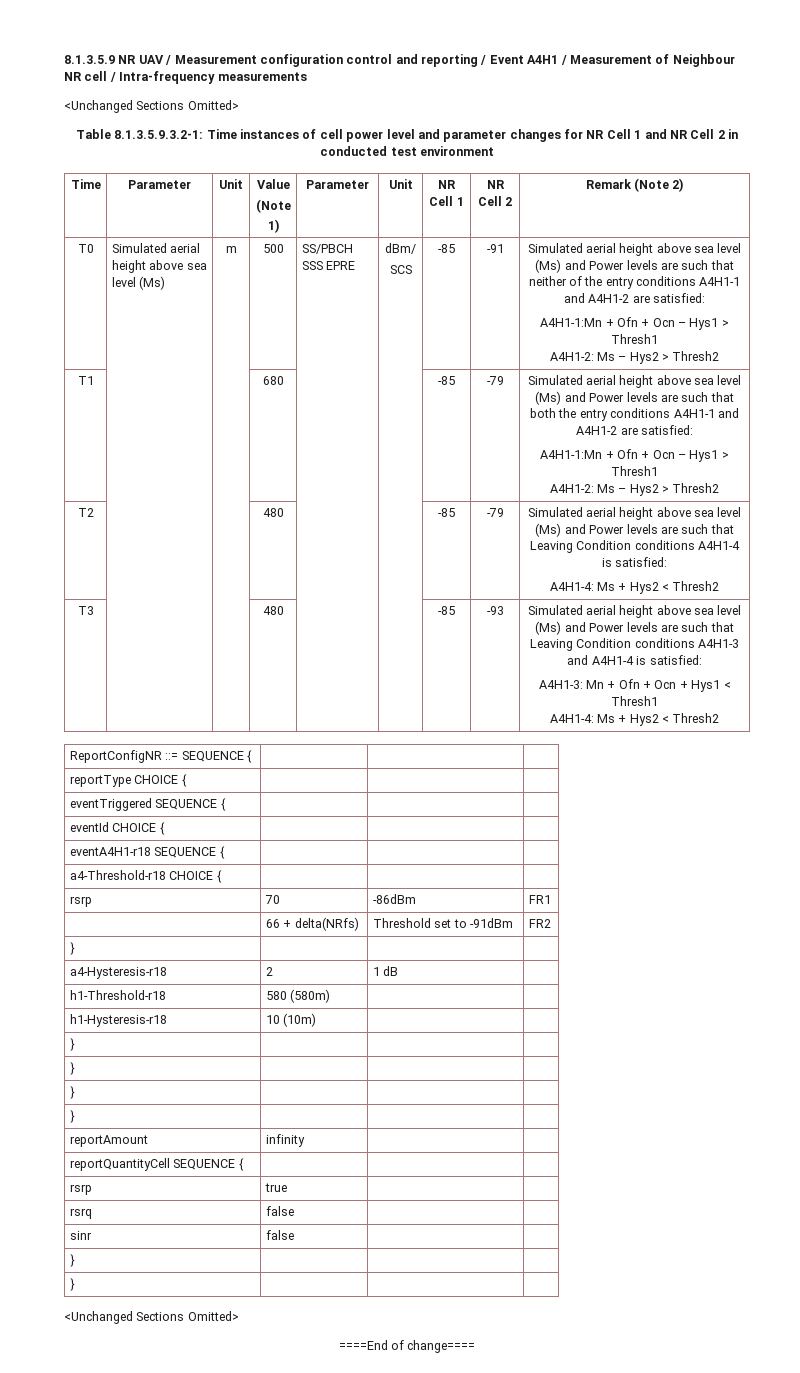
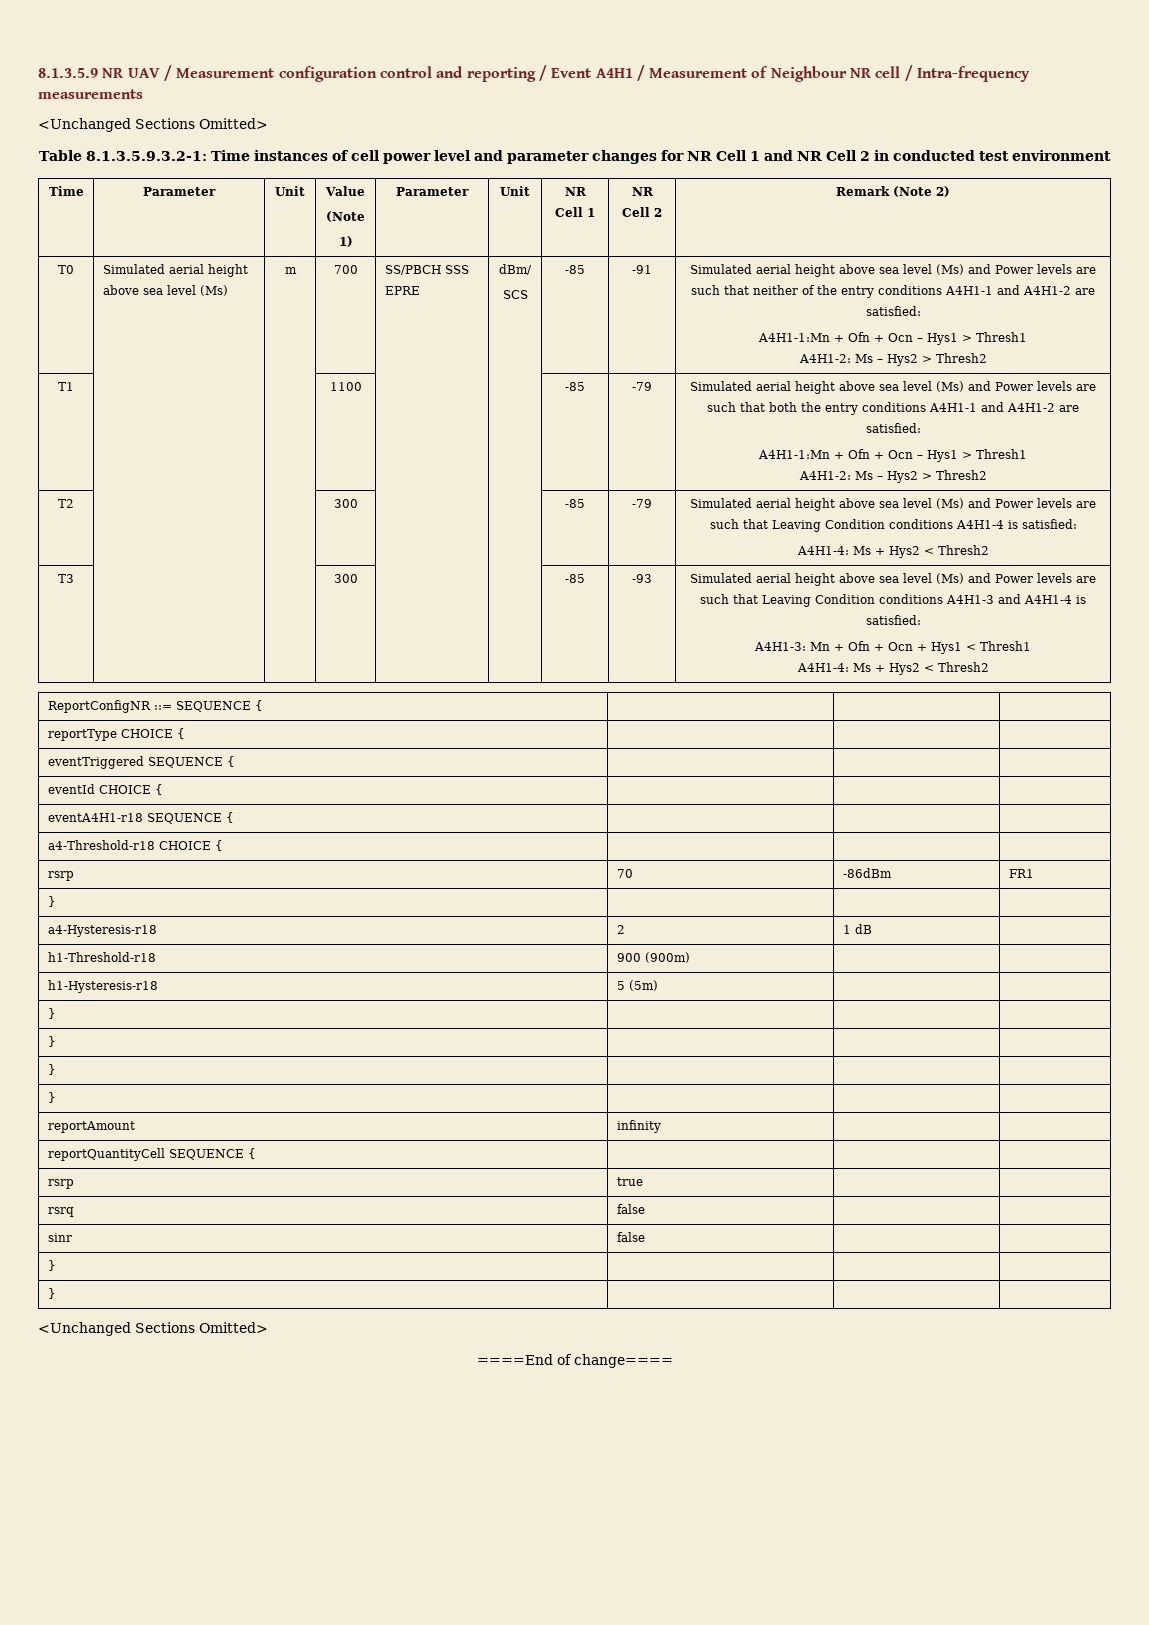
[262,244,284,253] 500 -> [333,265,358,274] 700
[262,376,284,385] 680 -> [329,382,362,391] 1100
[262,508,284,517] 480 -> [333,499,358,508] 300
[262,606,284,615] 480 -> [333,574,358,583] 300
[265,917,359,931] [372,918,513,928] [528,919,551,928] // | 66 + delta(NRfs) | Threshold set to -91dBm | FR2 -> (1034, 873) none
[265,989,331,1003] 580 (580m) -> [616,952,690,963] 900 (900m)
[265,1013,317,1027] 10 (10m) -> [616,980,658,991] 5 (5m)

